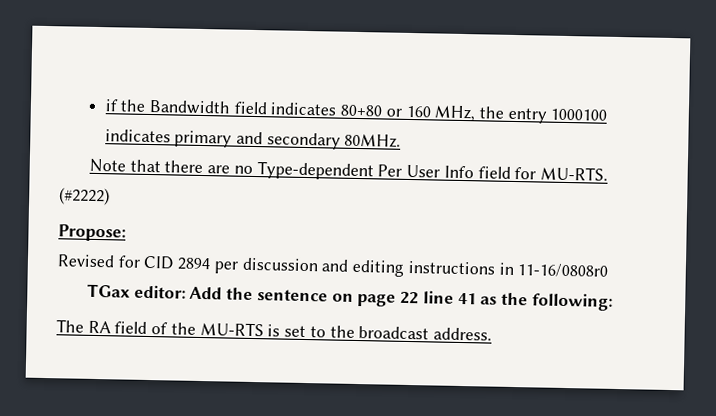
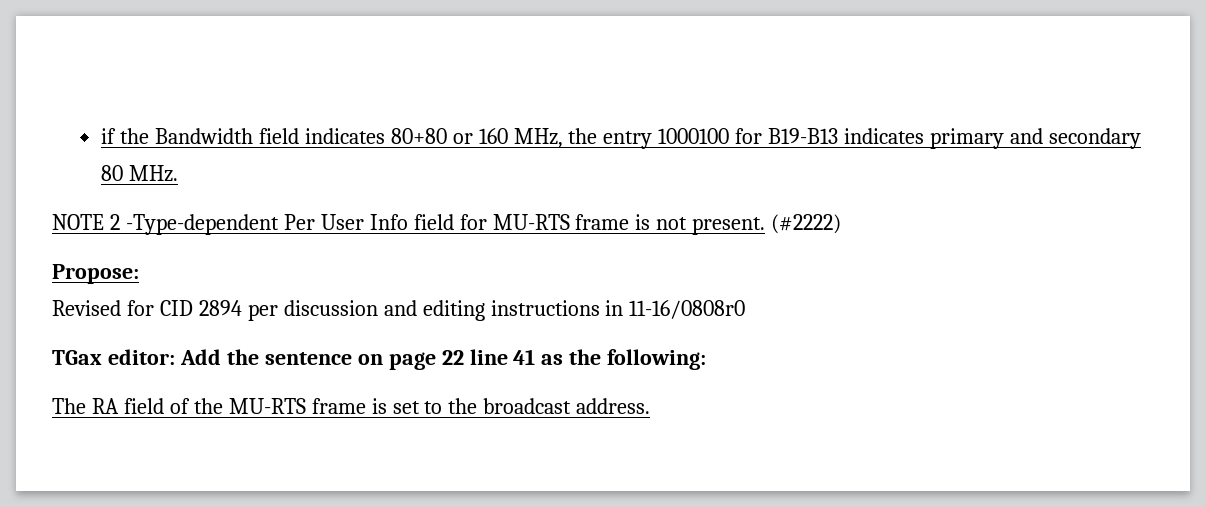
(608, 114) none -> [735,128,839,144] for B19-B13
[344,133,402,148] [89,158,374,181] 80MHz. // Note that there are no Type-dependent -> [100,165,178,182] [52,214,279,235] 80 MHz. // NOTE 2 -Type-dependent
[539,166,608,181] MU-RTS. -> [492,214,766,235] MU-RTS frame is not present.
(264, 329) none -> [311,398,366,414] frame

